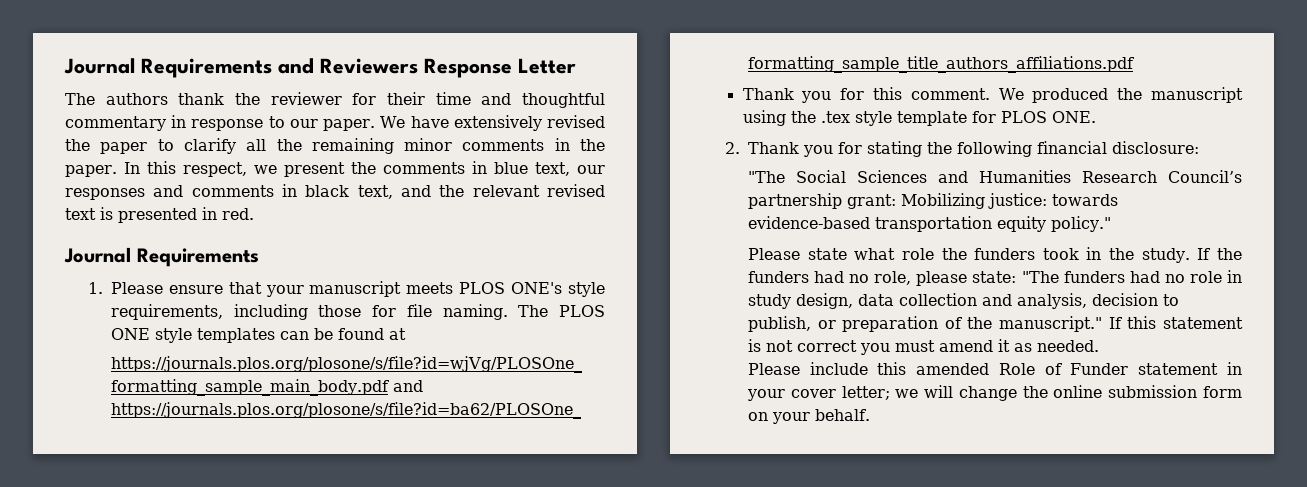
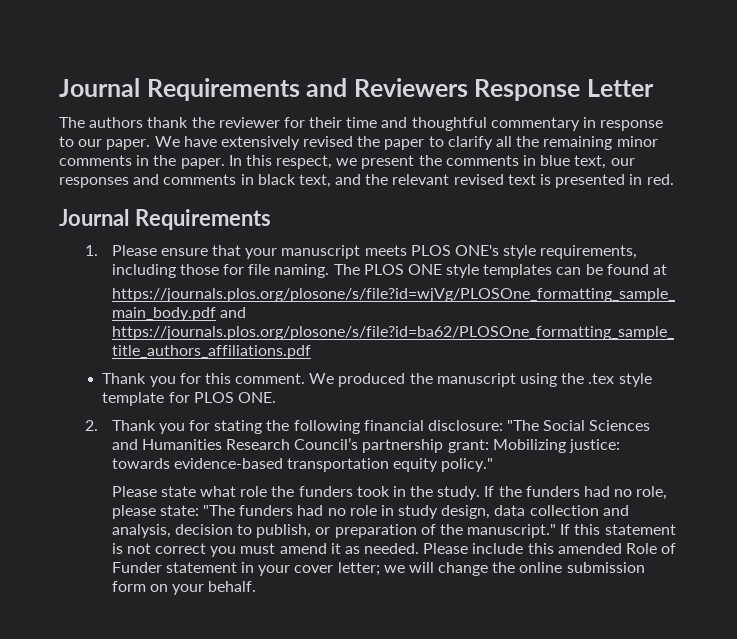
(1199, 147) // -> (503, 425) none
(1099, 346) // -> (420, 548) none

